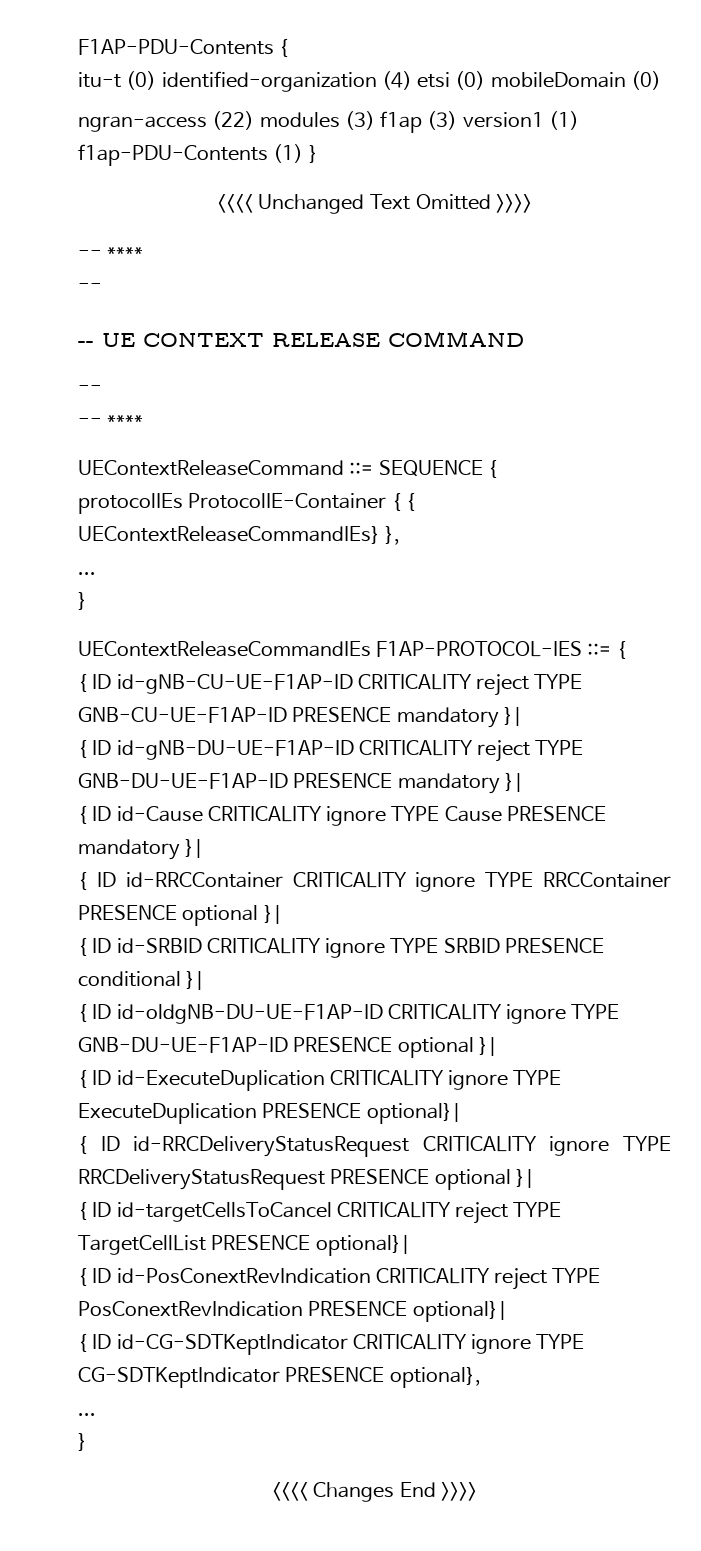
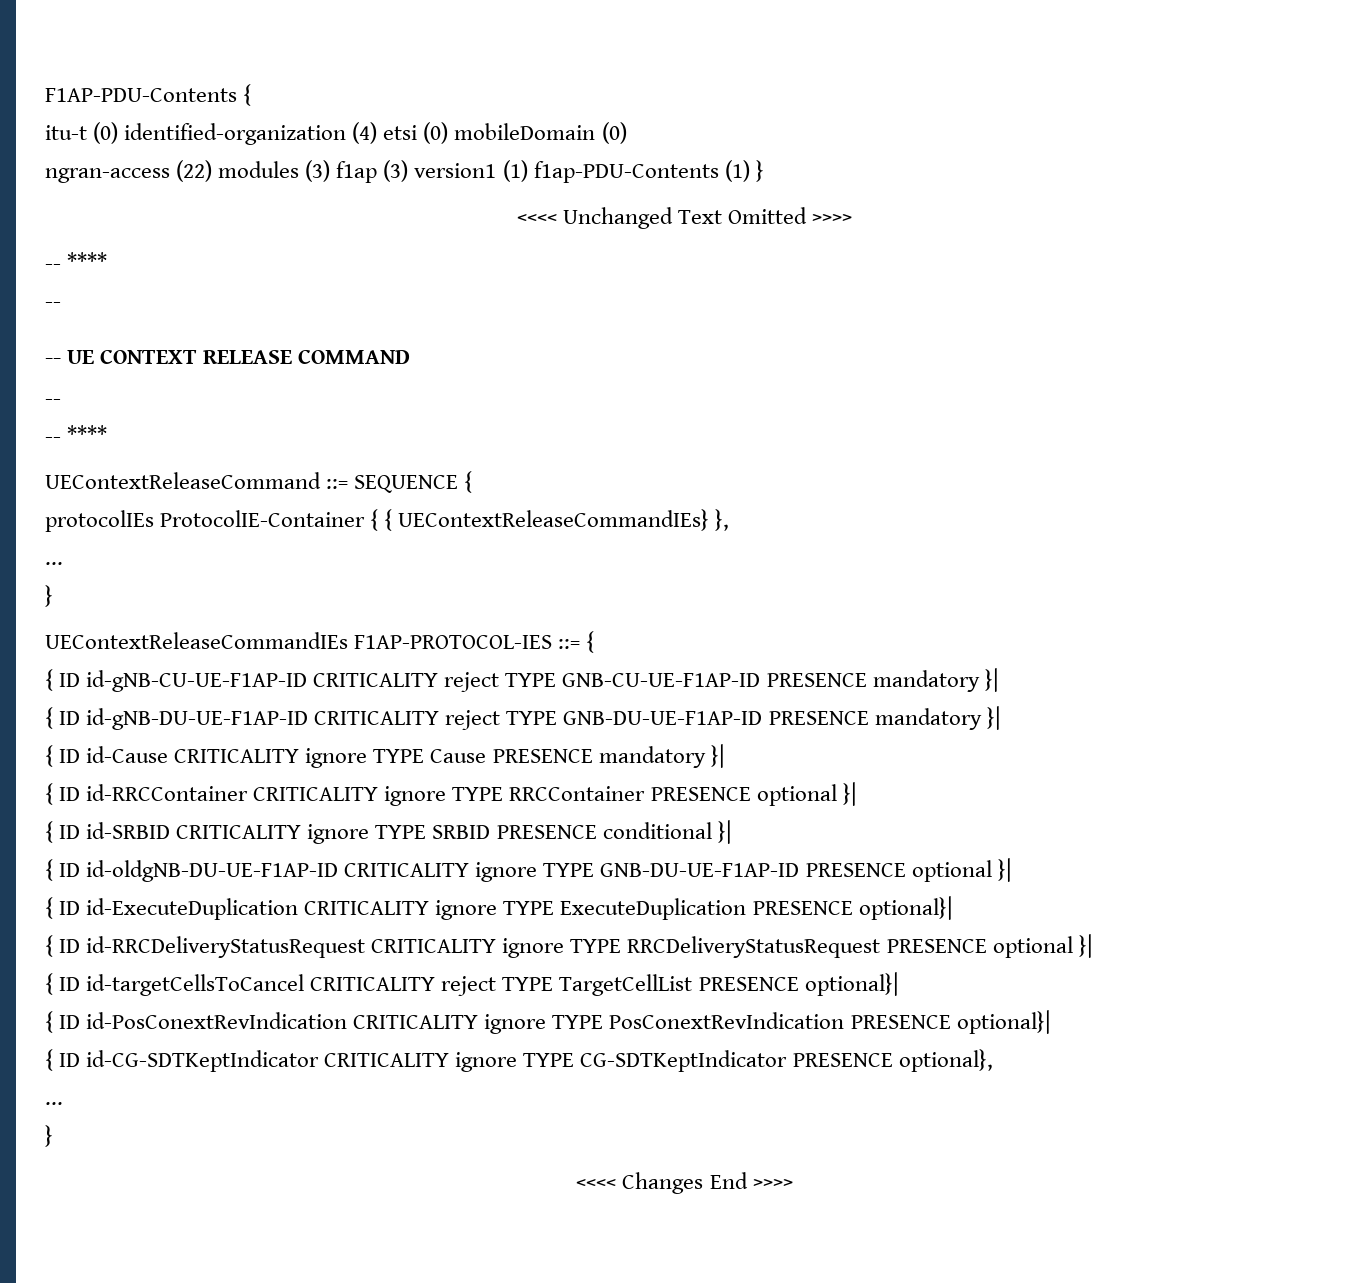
[494,1268,548,1290] reject -> [484,1014,547,1034] ignore

